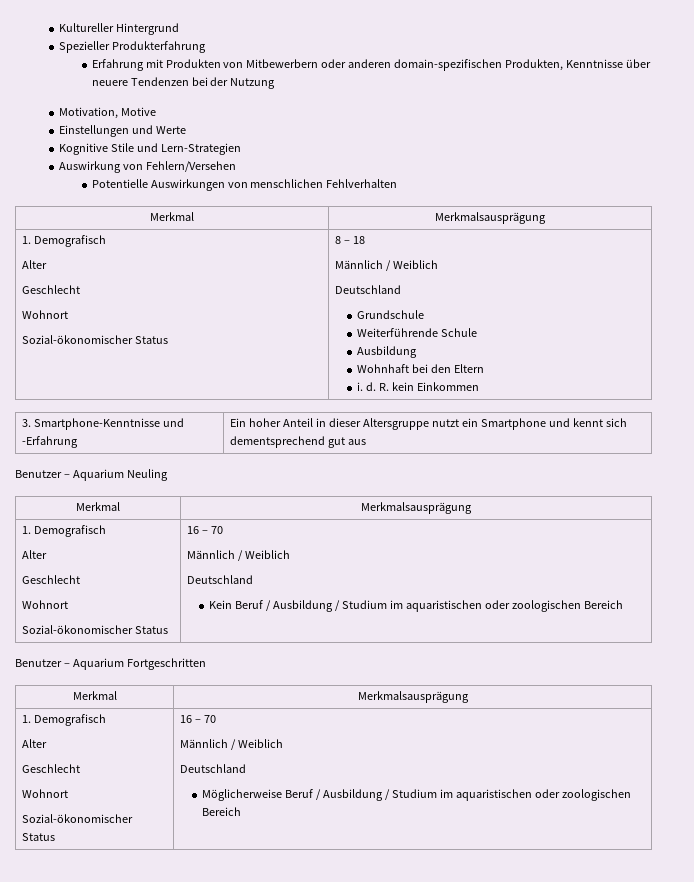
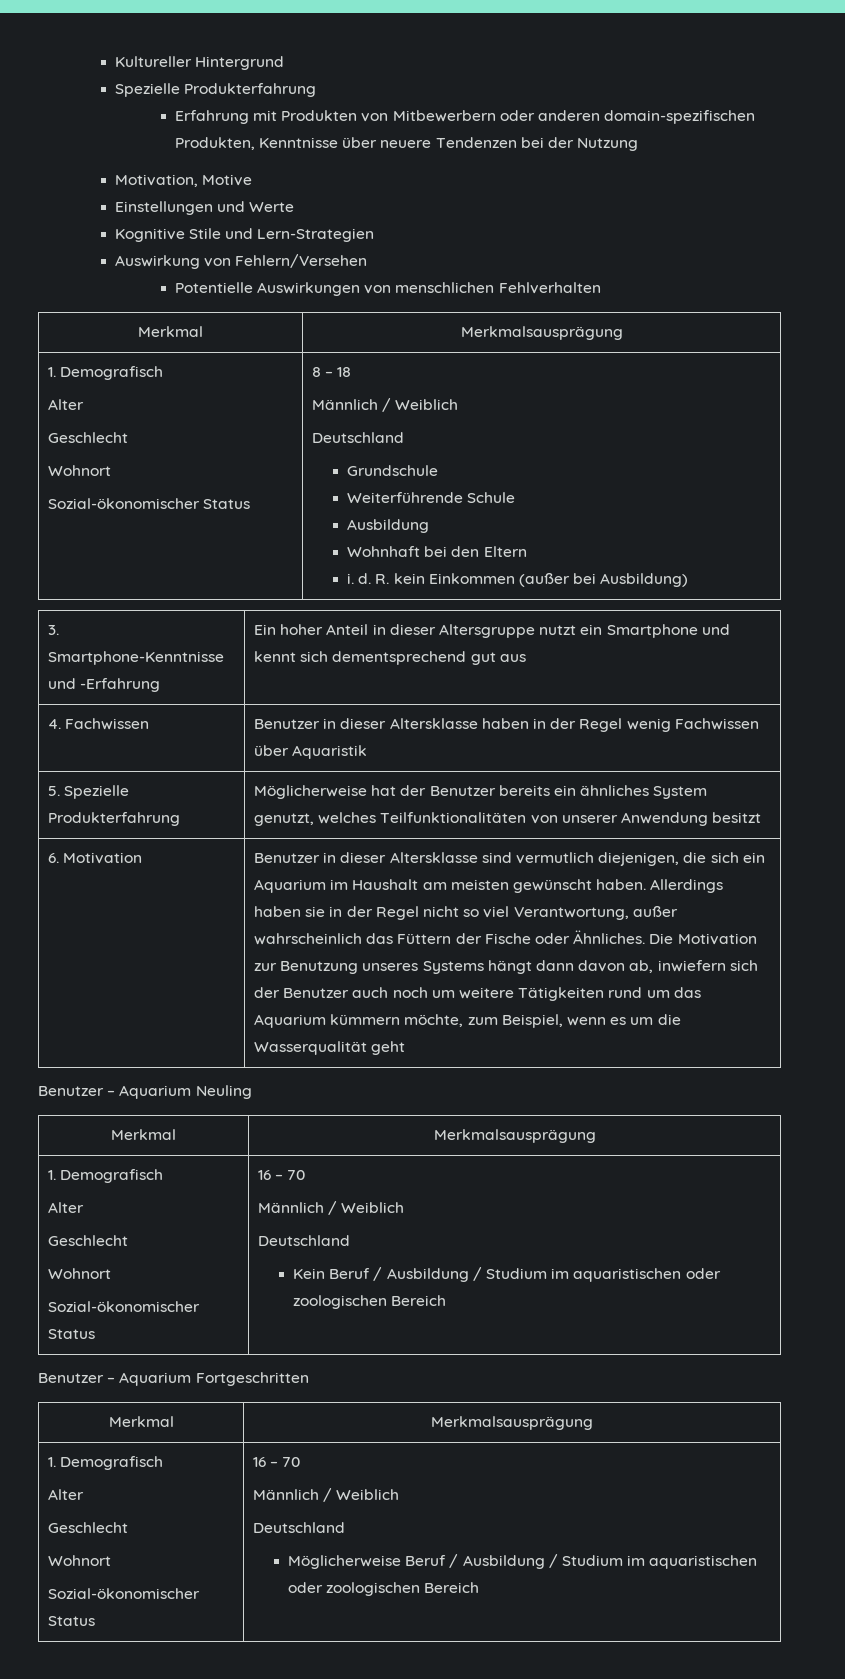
[59,41,111,53] Spezieller -> [114,83,180,97] Spezielle
(479, 386) none -> [519,573,689,587] (außer bei Ausbildung)
(367, 442) none -> [48,718,150,730] [254,718,759,732] [254,745,368,759] [48,785,130,799] [48,812,181,826] [254,785,708,799] [254,812,762,826] [48,852,143,864] [254,852,765,866] [254,879,724,893] [254,906,678,920] [254,930,757,945] [254,960,758,974] [254,987,701,1001] [254,1014,681,1028] [254,1041,406,1055] // 4. Fachwissen | Benutzer in dieser Altersklasse haben in der Regel wenig Fachwissen über Aquaristik // 5. Spezielle Produkterfahrung | Möglicherweise hat der Benutzer bereits ein ähnliches System genutzt, welches Teilfunktionalitäten von unserer Anwendung besitzt // 6. Motivation | Benutzer in dieser Altersklasse sind vermutlich diejenigen, die sich ein Aquarium im Haushalt am meisten gewünscht haben. Allerdings haben sie in der Regel nicht so viel Verantwortung, außer wahrscheinlich das Füttern der Fische oder Ähnliches. Die Motivation zur Benutzung unseres Systems hängt dann davon ab, inwiefern sich der Benutzer auch noch um weitere Tätigkeiten rund um das Aquarium kümmern möchte, zum Beispiel, wenn es um die Wasserqualität geht

